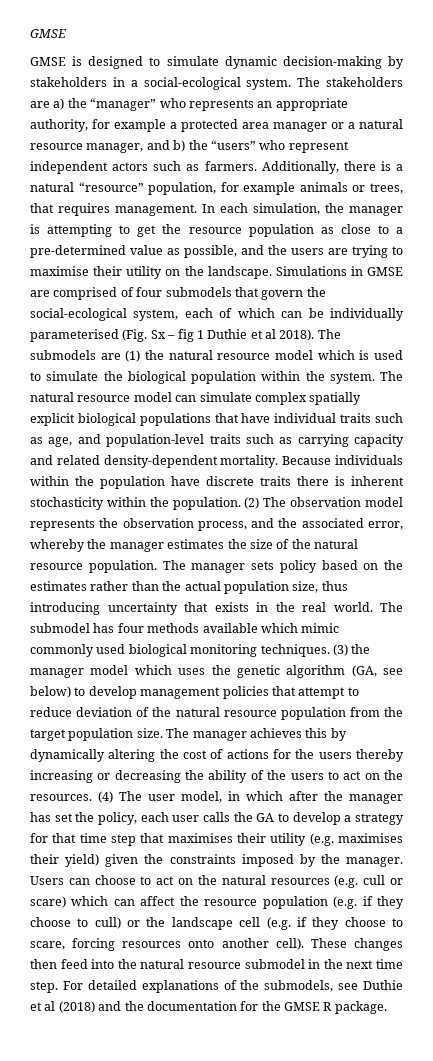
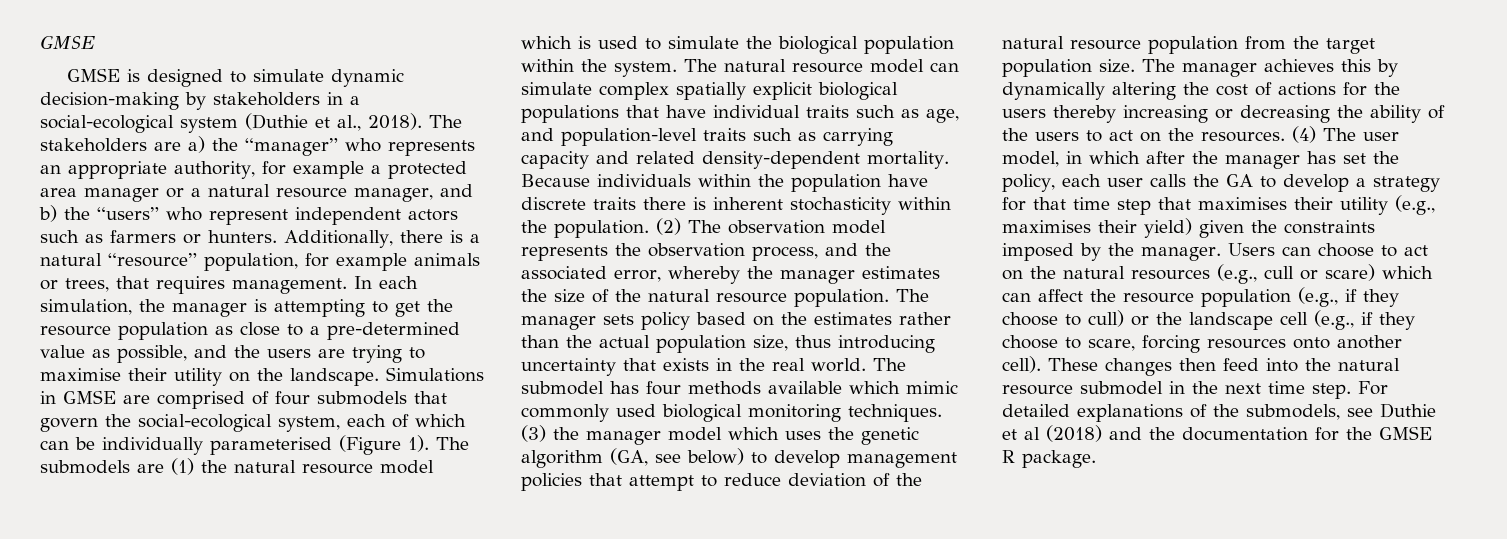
[246,78,292,90] system. -> [180,113,422,133] system (Duthie et al., 2018).
[204,161,257,171] farmers. -> [110,230,277,244] farmers or hunters.
[122,329,315,342] (Fig. Sx – fig 1 Duthie et al 2018). -> [339,435,429,455] (Figure 1).
[309,833,334,846] (e.g. -> [1395,195,1435,215] (e.g.,
[334,875,359,888] (e.g. -> [1217,264,1257,284] (e.g.,
[333,896,358,909] (e.g. -> [1298,287,1338,307] (e.g.,
[266,917,291,930] (e.g. -> [1314,310,1354,330] (e.g.,

